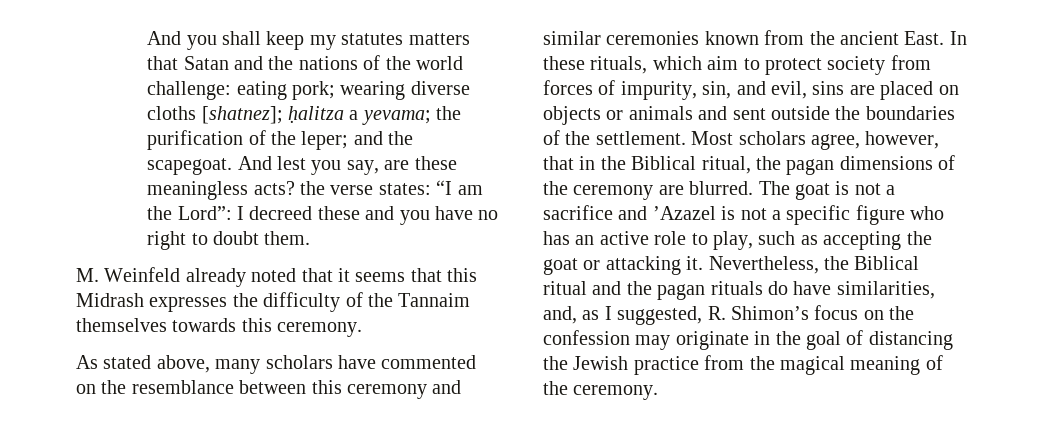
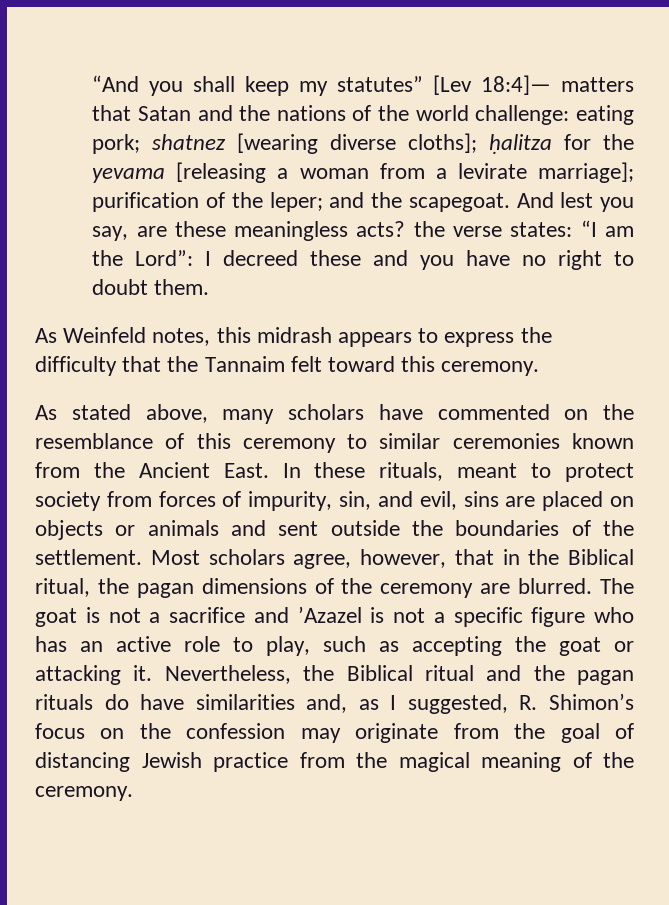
[147,31,182,45] And -> [92,75,140,92] “And
[341,33,404,45] statutes -> [337,75,552,95] statutes” [Lev 18:4]—
[340,81,470,100] [147,106,462,125] wearing diverse cloths [shatnez]; ḥalitza a yevama; the -> [152,133,634,154] [92,162,634,183] shatnez [wearing diverse cloths]; ḥalitza for the yevama [releasing a woman from a levirate marriage];
[76,267,478,287] [76,293,228,312] M. Weinfeld already noted that it seems that this Midrash expresses -> [35,327,515,347] As Weinfeld notes, this midrash appears to express
[345,292,363,307] of -> [122,356,162,372] that
[76,318,237,332] themselves towards -> [290,356,396,372] felt toward
[239,380,307,394] between -> [165,433,185,449] of
[432,380,462,394] and -> [347,434,368,449] to
[840,31,899,45] ancient -> [138,462,210,478] Ancient
[652,56,739,70] which aim -> [457,463,518,478] meant
[836,281,935,299] similarities, -> [195,694,295,710] similarities
[754,331,771,345] in -> [453,723,499,739] from
[543,356,568,370] the -> (130, 762) none

